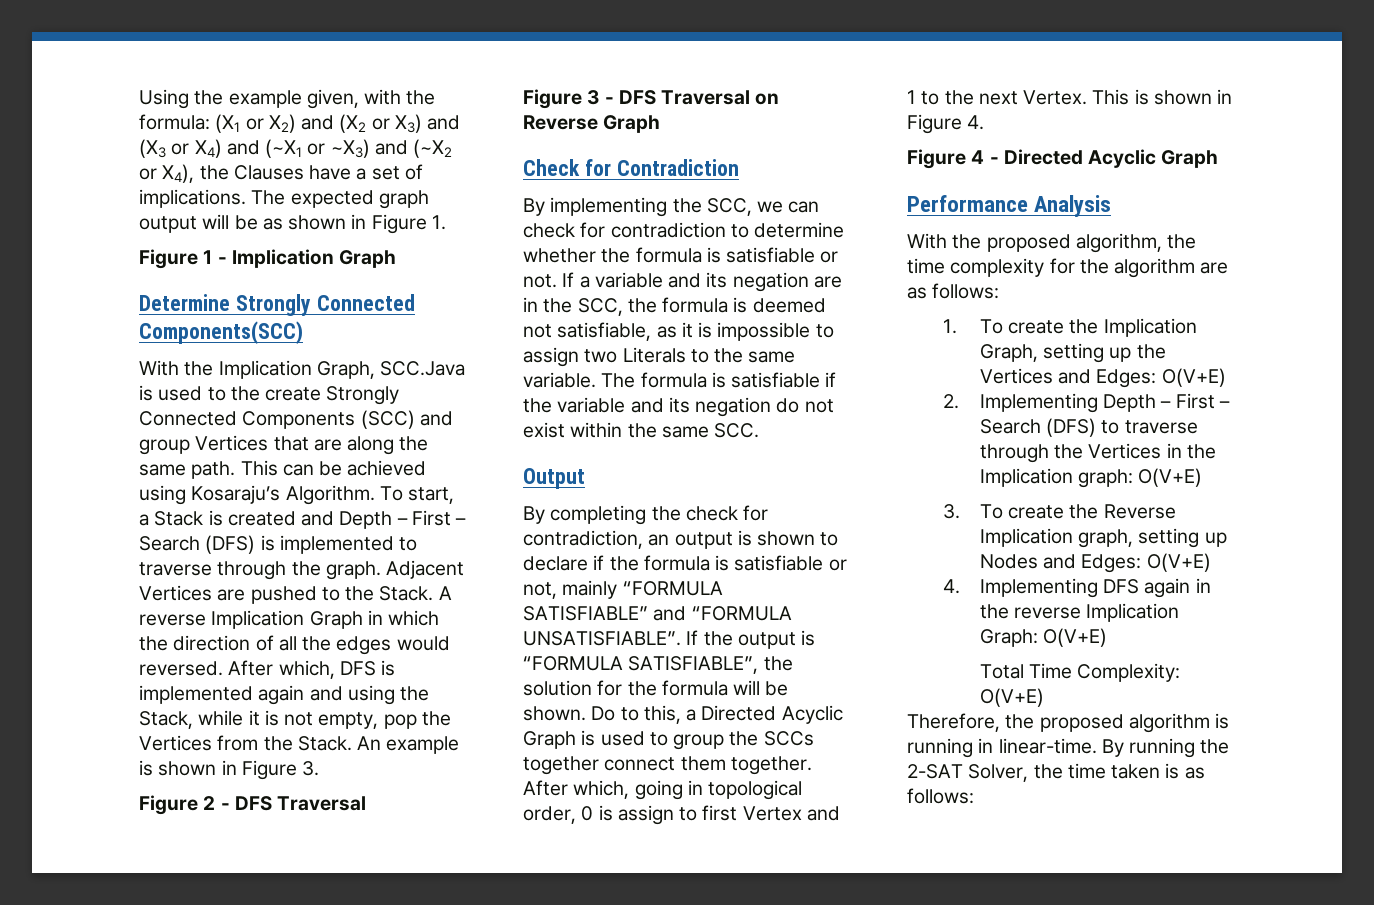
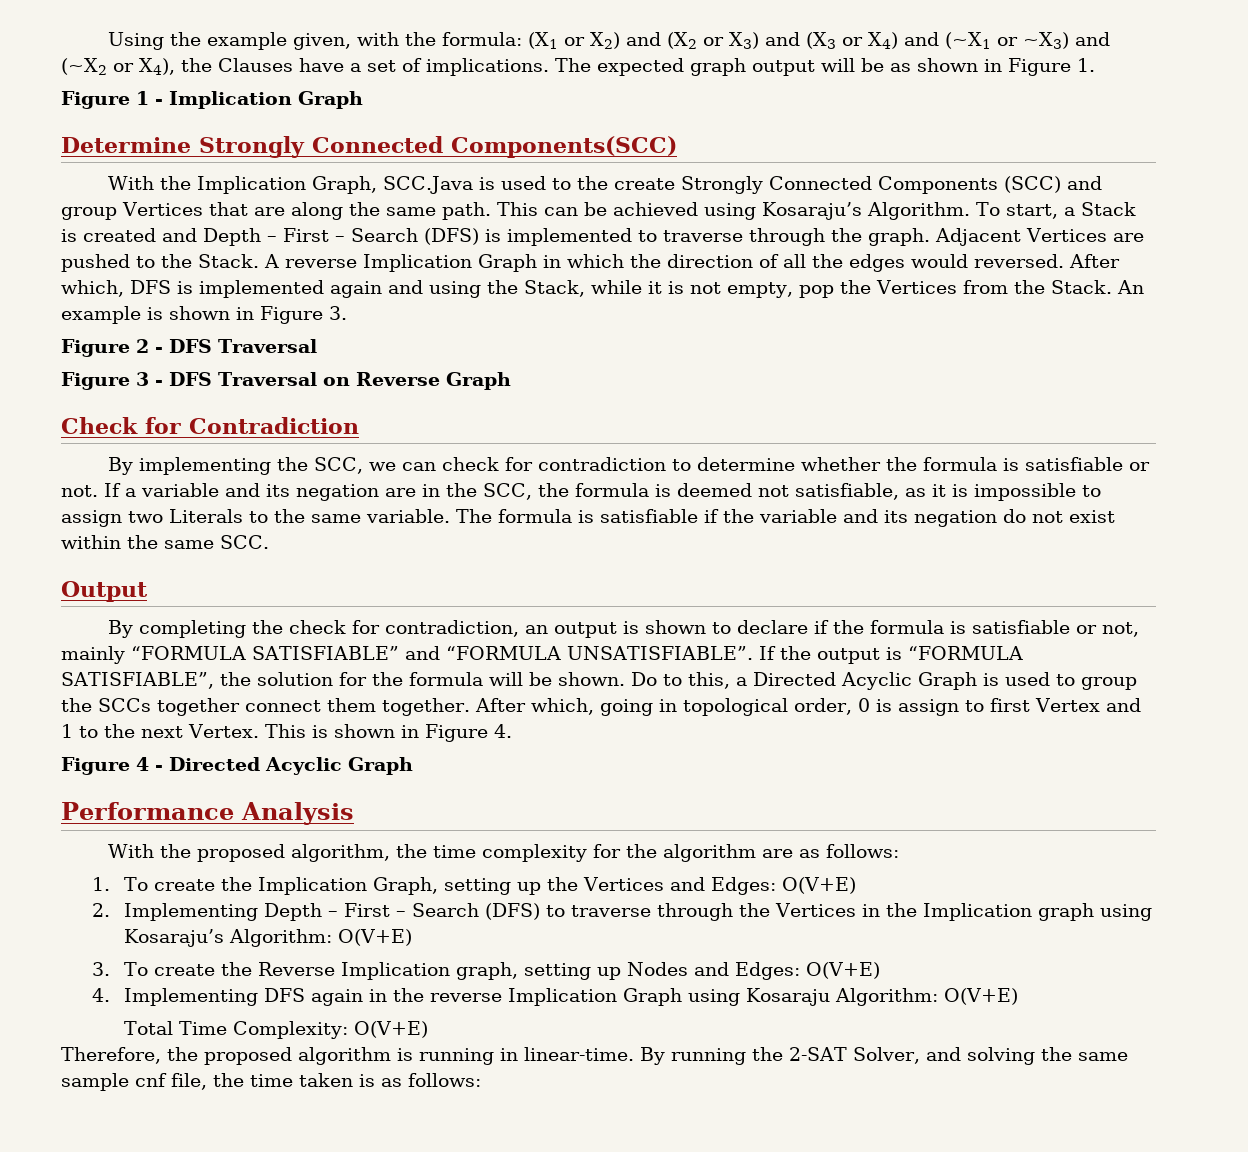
[1078,469,1134,488] graph: -> [1037,903,1152,921] [123,929,332,947] graph using Kosaraju’s Algorithm:
[979,629,1038,647] Graph: -> [622,988,938,1006] Graph using Kosaraju Algorithm:
(1029, 773) none -> [925,1047,1128,1065] [61,1073,207,1091] and solving the same sample cnf file,

